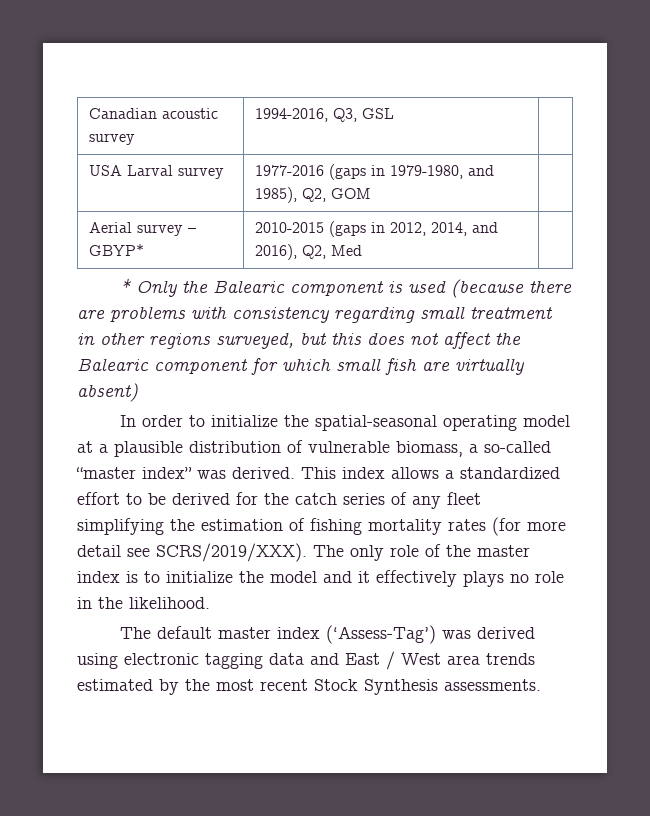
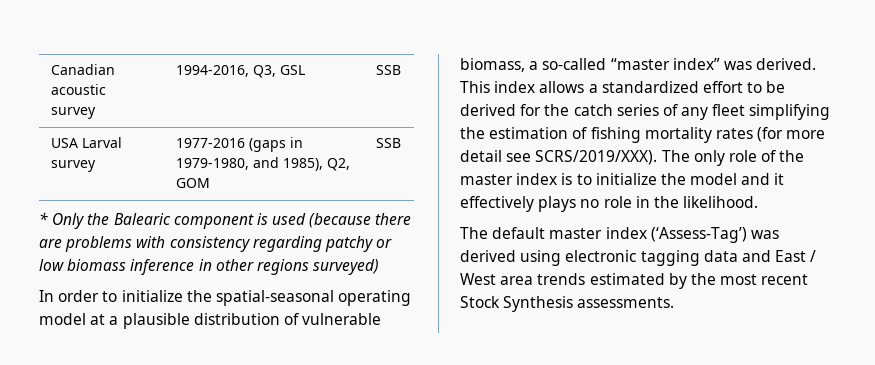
(395, 113) none -> [375,65,401,75] SSB
[89,222,197,236] [89,244,145,256] [255,221,499,237] [255,244,363,260] // Aerial survey – GBYP* | 2010-2015 (gaps in 2012, 2014, and 2016), Q2, Med | -> [375,138,401,148] SSB
[420,306,553,319] [77,332,521,349] [77,358,524,375] [77,383,138,402] small treatment in other regions surveyed, but this does not affect the Balearic component for which small fish are virtually absent) -> [324,236,393,252] [39,259,380,275] patchy or low biomass inference in other regions surveyed)

